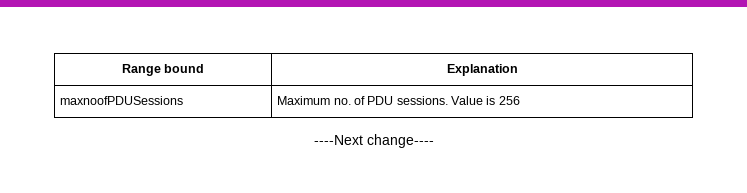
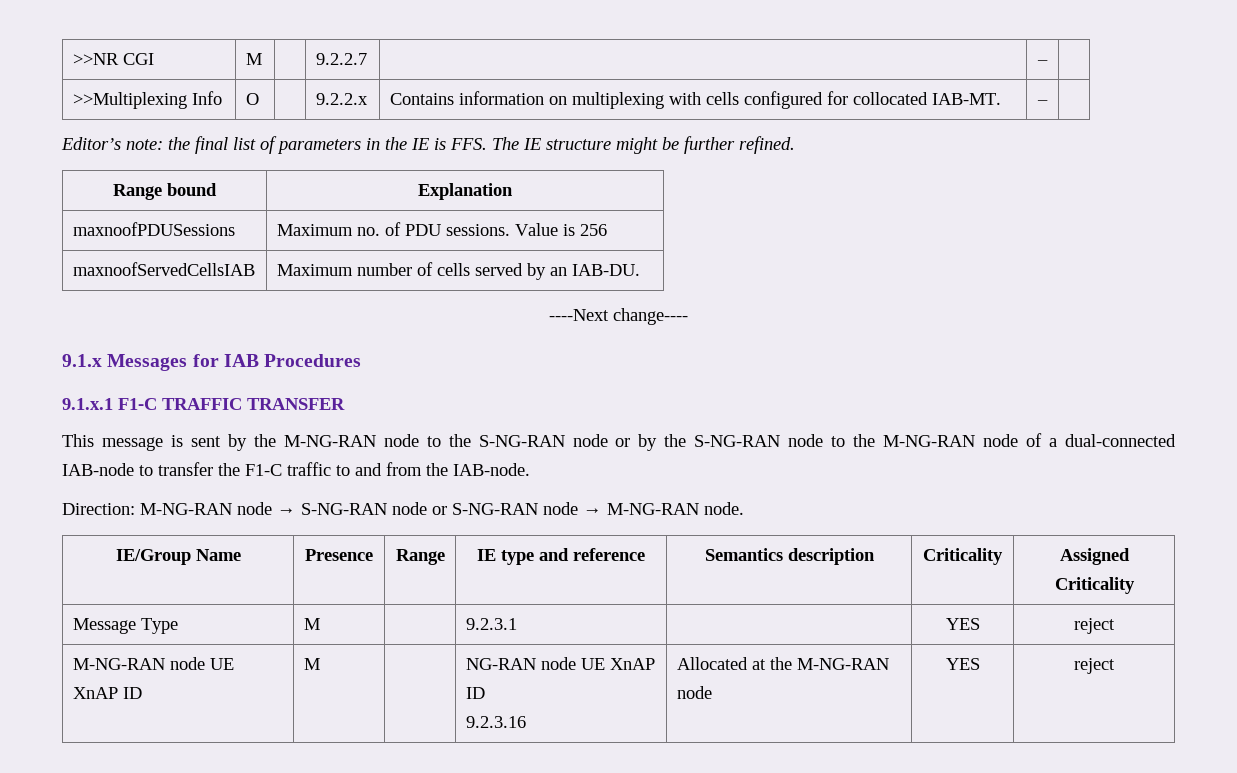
(121, 70) none -> [72,53,154,65] [245,53,262,65] [315,53,367,65] [1037,60,1048,65] [72,91,222,109] [245,93,259,105] [315,93,368,105] [389,91,1001,109] [1037,100,1048,105] [61,136,795,154] >>NR CGI | M | | 9.2.2.7 | | – | // >>Multiplexing Info | O | | 9.2.2.x | Contains information on multiplexing with cells configured for collocated IAB-MT. | – | // Editor’s note: the final list of parameters in the IE is FFS. The IE structure might be further refined. //
[313,134,434,148] // ----Next change---- -> [72,262,255,276] [276,262,640,280] [549,308,688,325] [62,354,362,371] [62,398,345,410] [62,433,1176,451] [62,462,530,476] [62,502,744,515] [115,549,241,565] [305,549,373,561] [395,549,445,565] [477,548,645,565] [704,548,875,565] [923,548,1003,565] [1059,548,1130,565] [1054,577,1135,594] [72,618,178,634] [303,618,320,630] [465,618,517,630] [945,618,980,630] [1074,618,1115,634] [72,657,234,670] [72,687,142,699] [303,658,320,670] [465,657,655,670] [465,687,485,699] [465,716,526,728] [676,657,889,670] [676,686,712,699] [945,658,980,670] [1074,658,1115,674] // maxnoofServedCellsIAB | Maximum number of cells served by an IAB-DU. // ----Next change---- // 9.1.x Messages for IAB Procedures // 9.1.x.1 F1-C TRAFFIC TRANSFER // This message is sent by the M-NG-RAN node to the S-NG-RAN node or by the S-NG-RAN node to the M-NG-RAN node of a dual-connected IAB-node to transfer the F1-C traffic to and from the IAB-node. // Direction: M-NG-RAN node → S-NG-RAN node or S-NG-RAN node → M-NG-RAN node. // IE/Group Name | Presence | Range | IE type and reference | Semantics description | Criticality | Assigned Criticality // Message Type | M | | 9.2.3.1 | | YES | reject // M-NG-RAN node UE XnAP ID | M | | NG-RAN node UE XnAP ID // 9.2.3.16 | Allocated at the M-NG-RAN node | YES | reject

